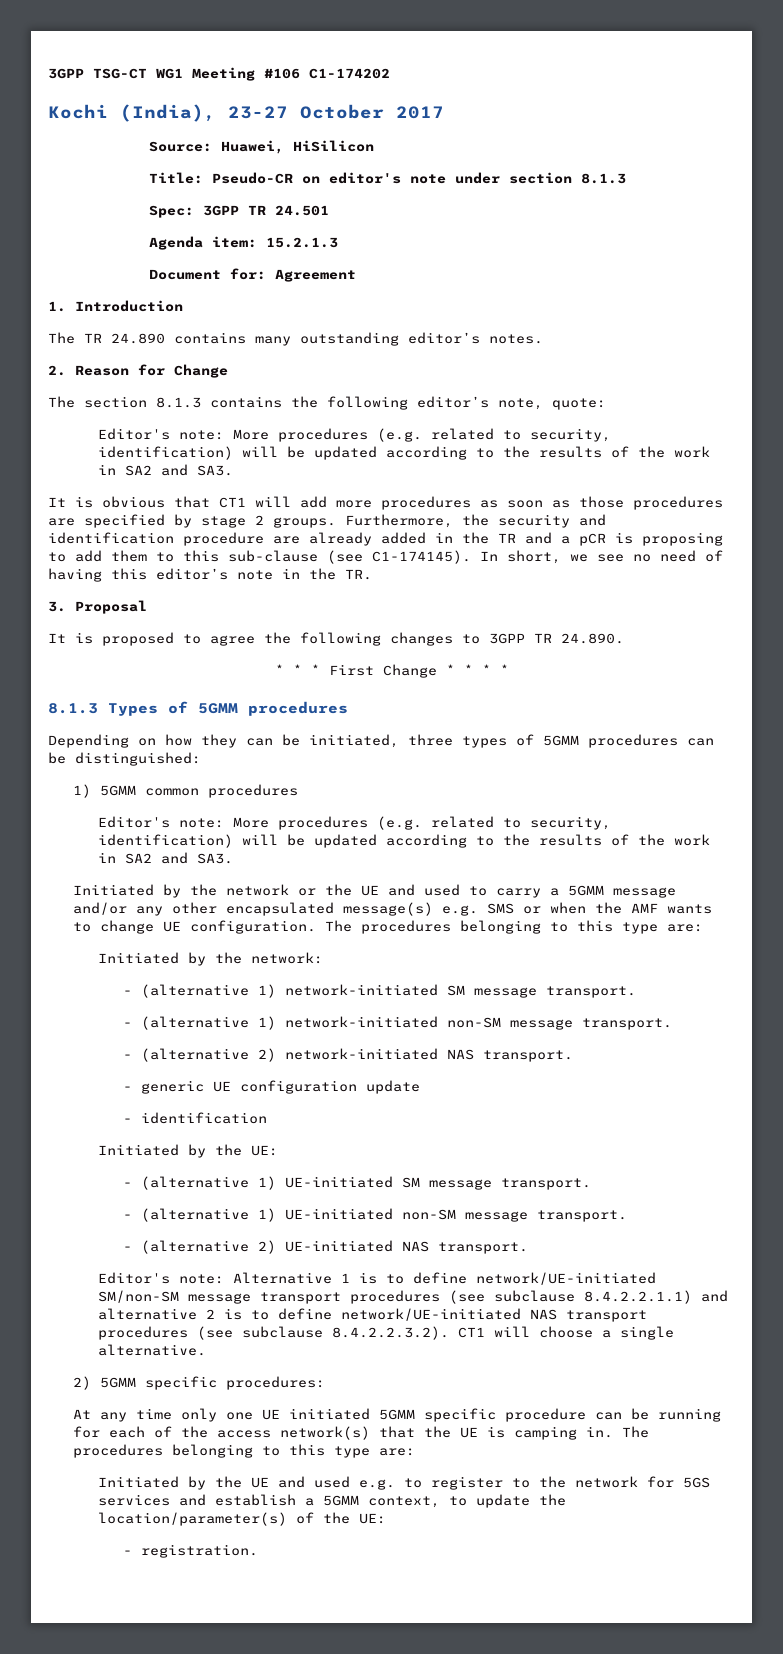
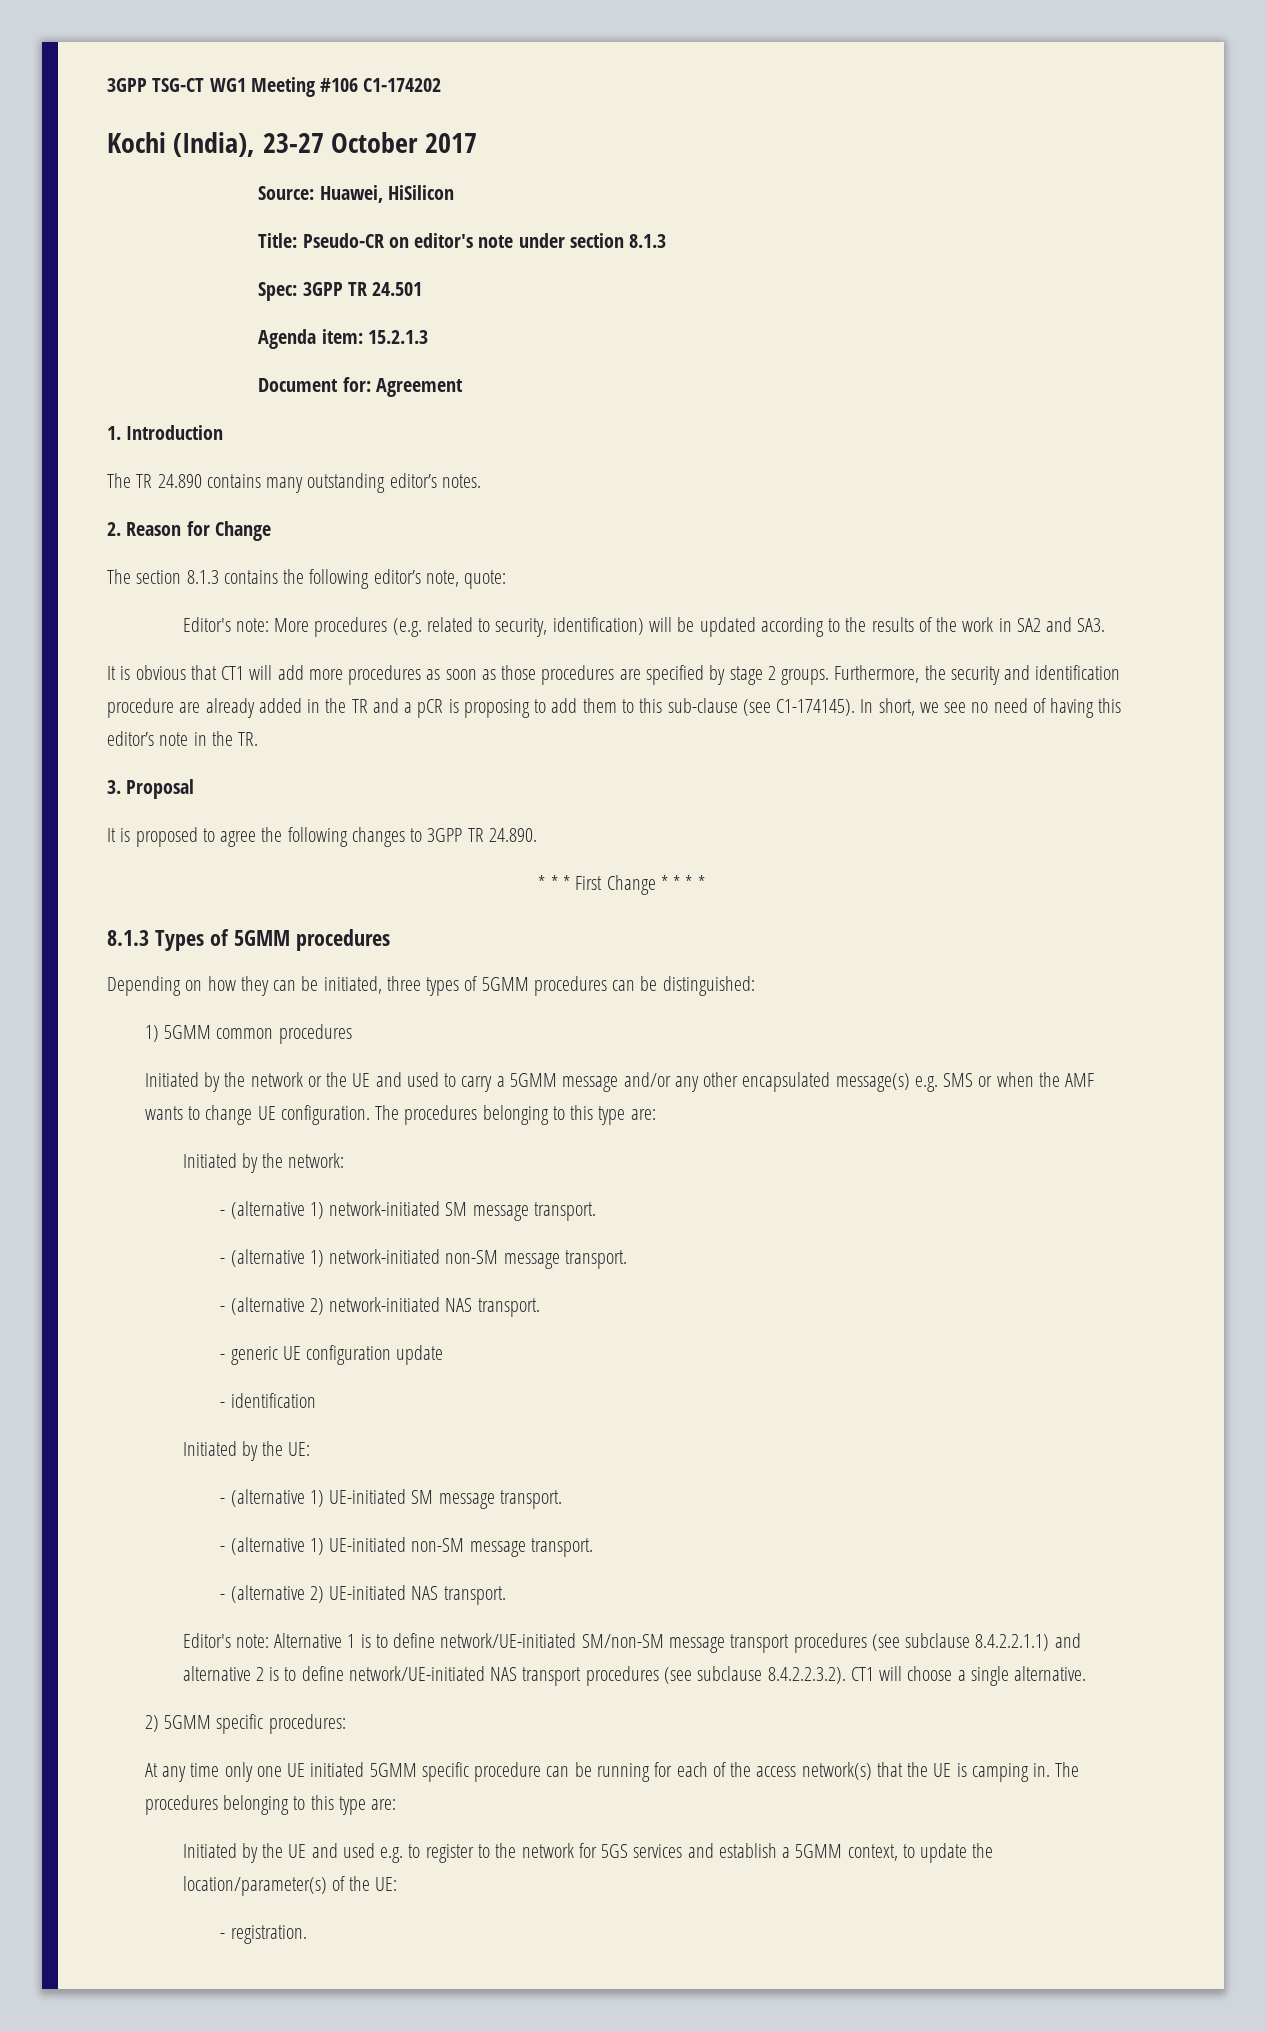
[98,816,612,830] [98,834,711,848] [98,852,234,864] // Editor's note: More procedures (e.g. related to security, identification) will be updated according to the results of the work in SA2 and SA3. -> (352, 1034) none

